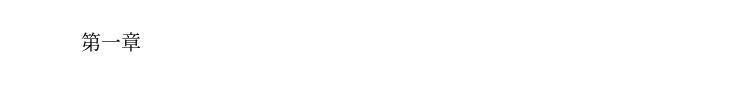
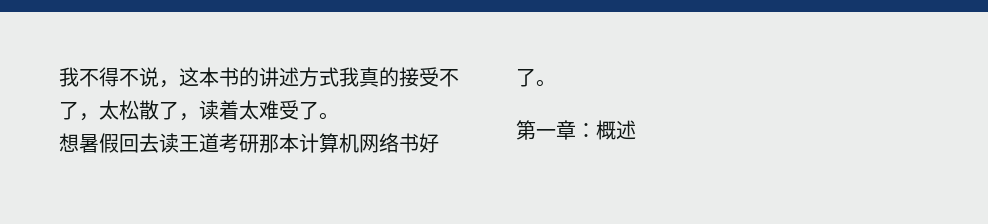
[81,32,141,52] 第一章 -> [59,67,459,88] [59,100,339,121] [59,133,439,153] [516,68,556,87] [516,120,636,140] 我不得不说，这本书的讲述方式我真的接受不了，太松散了，读着太难受了。 // 想暑假回去读王道考研那本计算机网络书好了。 // 第一章：概述

